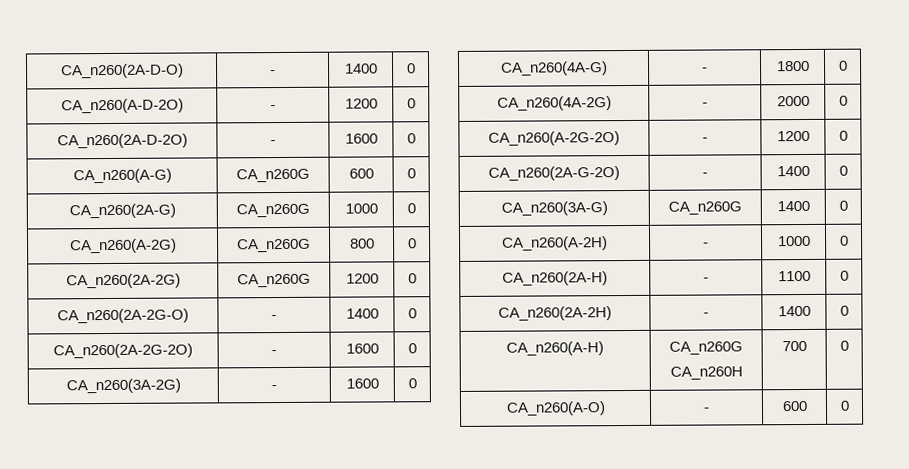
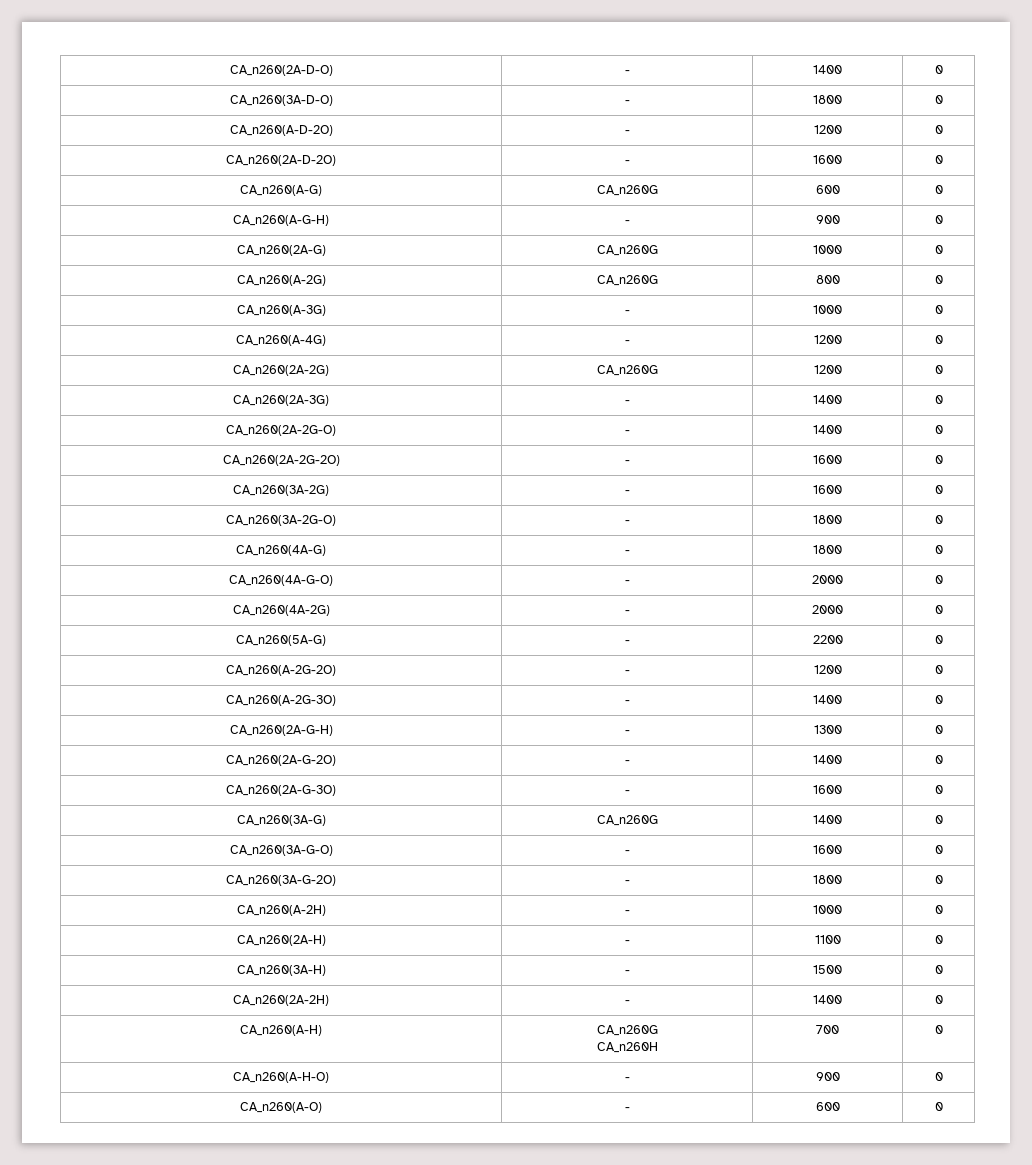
(416, 68) none -> [229,95,333,106] [624,100,630,104] [813,95,842,104] [934,95,943,104] // CA_n260(3A-D-O) | - | 1800 | 0
(416, 173) none -> [233,215,329,226] [624,220,630,224] [815,215,840,224] [934,215,943,224] // CA_n260(A-G-H) | - | 900 | 0
(417, 243) none -> [236,305,326,316] [624,310,630,314] [813,305,842,314] [934,305,943,314] [236,335,326,346] [624,340,630,344] [813,335,842,344] [934,335,943,344] // CA_n260(A-3G) | - | 1000 | 0 // CA_n260(A-4G) | - | 1200 | 0
(417, 278) none -> [233,395,329,406] [624,400,630,404] [813,395,842,404] [934,395,943,404] // CA_n260(2A-3G) | - | 1400 | 0
(417, 383) none -> [226,515,336,526] [624,520,630,524] [813,515,842,524] [934,515,943,524] // CA_n260(3A-2G-O) | - | 1800 | 0
(848, 65) none -> [229,575,333,586] [624,580,630,584] [812,575,843,584] [934,575,943,584] // CA_n260(4A-G-O) | - | 2000 | 0
(848, 100) none -> [236,635,326,646] [624,640,630,644] [812,635,843,644] [934,635,943,644] // CA_n260(5A-G) | - | 2200 | 0
(848, 135) none -> [226,695,336,706] [624,700,630,704] [813,695,842,704] [934,695,943,704] [229,725,333,736] [624,730,630,734] [813,725,842,734] [934,725,943,734] // CA_n260(A-2G-3O) | - | 1400 | 0 // CA_n260(2A-G-H) | - | 1300 | 0
(848, 170) none -> [226,785,336,796] [624,790,630,794] [813,785,842,794] [934,785,943,794] // CA_n260(2A-G-3O) | - | 1600 | 0
(848, 205) none -> [229,845,333,856] [624,850,630,854] [813,845,842,854] [934,845,943,854] [226,875,336,886] [624,880,630,884] [813,875,842,884] [934,875,943,884] // CA_n260(3A-G-O) | - | 1600 | 0 // CA_n260(3A-G-2O) | - | 1800 | 0
(849, 275) none -> [236,965,326,976] [624,970,630,974] [813,965,842,974] [934,965,943,974] // CA_n260(3A-H) | - | 1500 | 0
(849, 345) none -> [233,1072,329,1083] [624,1077,630,1081] [815,1072,840,1081] [934,1072,943,1081] // CA_n260(A-H-O) | - | 900 | 0

